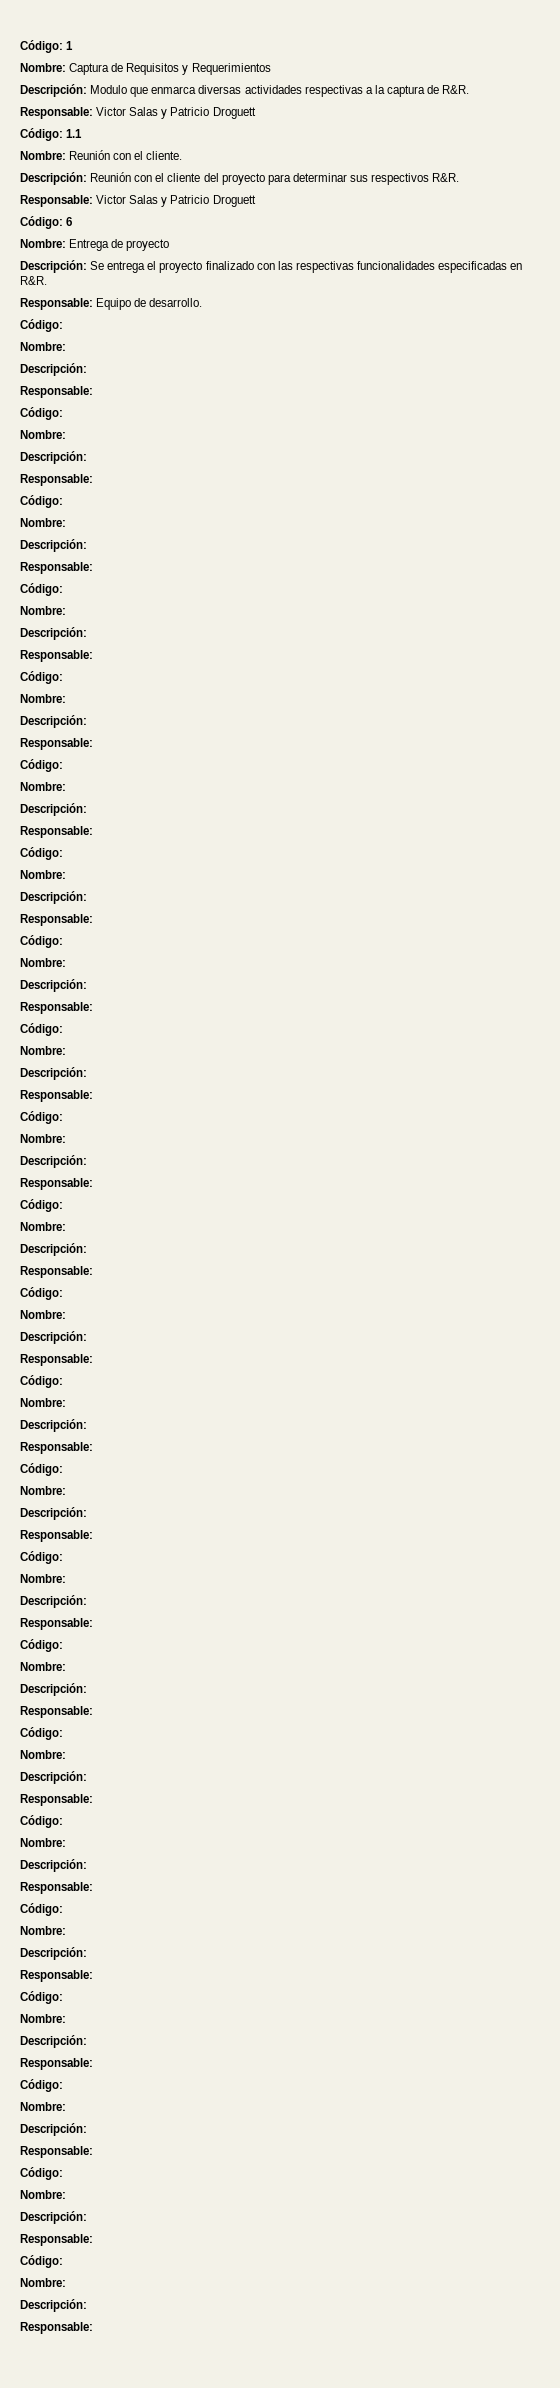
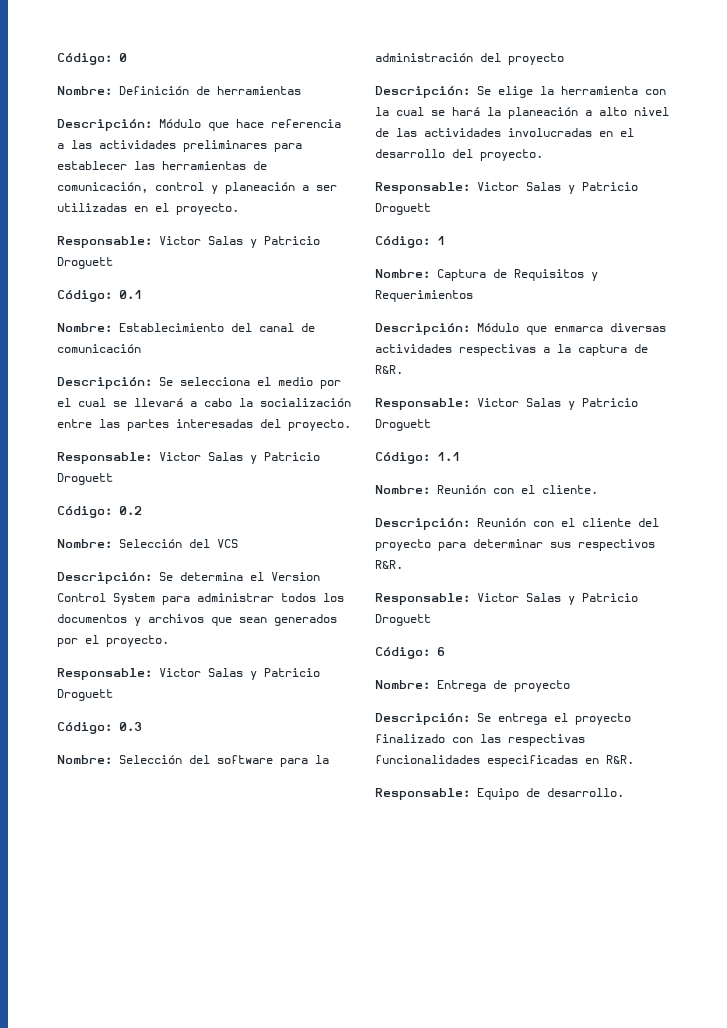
[20,40,63,53] Código: -> [57,53,127,65] [57,86,301,95] [57,119,341,131] [57,140,302,152] [57,161,267,170] [57,182,337,194] [57,203,239,215] [57,236,320,248] [57,257,113,269] [57,290,142,302] [57,323,315,332] [57,344,141,353] [57,377,341,389] [57,398,351,407] [57,419,351,431] [57,452,320,464] [57,473,113,485] [57,506,142,518] [57,539,238,548] [57,572,320,584] [57,593,344,605] [57,614,337,626] [57,635,169,647] [57,668,320,680] [57,689,113,701] [57,722,142,734] [57,755,329,767] [375,53,564,65] [375,86,666,98] [375,107,669,119] [375,128,634,137] [375,149,543,161] [375,182,638,194] [375,203,431,215] [375,236,430,248] Código: 0 // Nombre: Definición de herramientas // Descripción: Módulo que hace referencia a las actividades preliminares para establecer las herramientas de comunicación, control y planeación a ser utilizadas en el proyecto. // Responsable: Victor Salas y Patricio Droguett // Código: 0.1 // Nombre: Establecimiento del canal de comunicación // Descripción: Se selecciona el medio por el cual se llevará a cabo la socialización entre las partes interesadas del proyecto. // Responsable: Victor Salas y Patricio Droguett // Código: 0.2 // Nombre: Selección del VCS // Descripción: Se determina el Version Control System para administrar todos los documentos y archivos que sean generados por el proyecto. // Responsable: Victor Salas y Patricio Droguett // Código: 0.3 // Nombre: Selección del software para la administración del proyecto // Descripción: Se elige la herramienta con la cual se hará la planeación a alto nivel de las actividades involucradas en el desarrollo del proyecto. // Responsable: Victor Salas y Patricio Droguett // Código:
[90,85,128,94] Modulo -> [477,323,519,332] Módulo
[20,319,63,332] [20,342,66,351] [20,363,87,376] [20,386,93,398] [20,407,63,420] [20,430,66,439] [20,451,87,464] [20,474,93,486] [20,495,63,508] [20,518,66,527] [20,539,87,552] [20,562,93,574] [20,583,63,596] [20,606,66,615] [20,627,87,640] [20,650,93,662] [20,671,63,684] [20,694,66,703] [20,715,87,728] [20,738,93,750] [20,759,63,772] [20,782,66,791] [20,803,87,816] [20,826,93,838] [20,847,63,860] [20,870,66,879] [20,891,87,904] [20,914,93,926] [20,935,63,948] [20,958,66,967] [20,979,87,992] [20,1002,93,1014] [20,1023,63,1036] [20,1046,66,1055] [20,1067,87,1080] [20,1090,93,1102] [20,1111,63,1124] [20,1134,66,1143] [20,1155,87,1168] [20,1178,93,1190] [20,1199,63,1212] [20,1222,66,1231] [20,1243,87,1256] [20,1266,93,1278] [20,1287,63,1300] [20,1310,66,1319] [20,1331,87,1344] [20,1354,93,1366] [20,1375,63,1388] [20,1398,66,1407] [20,1419,87,1432] [20,1442,93,1454] [20,1463,63,1476] [20,1486,66,1495] [20,1507,87,1520] [20,1530,93,1542] [20,1551,63,1564] [20,1574,66,1583] [20,1595,87,1608] [20,1618,93,1630] [20,1639,63,1652] [20,1662,66,1671] [20,1683,87,1696] [20,1706,93,1718] [20,1727,63,1740] [20,1750,66,1759] [20,1771,87,1784] [20,1794,93,1806] [20,1815,63,1828] [20,1838,66,1847] [20,1859,87,1872] [20,1882,93,1894] [20,1903,63,1916] [20,1926,66,1935] [20,1947,87,1960] [20,1970,93,1982] [20,1991,63,2004] [20,2014,66,2023] [20,2035,87,2048] [20,2058,93,2070] [20,2079,63,2092] [20,2102,66,2111] [20,2123,87,2136] [20,2146,93,2158] [20,2167,63,2180] [20,2190,66,2199] [20,2211,87,2224] [20,2234,93,2246] [20,2255,63,2268] [20,2278,66,2287] [20,2299,87,2312] [20,2322,93,2334] // Código: // Nombre: // Descripción: // Responsable: // Código: // Nombre: // Descripción: // Responsable: // Código: // Nombre: // Descripción: // Responsable: // Código: // Nombre: // Descripción: // Responsable: // Código: // Nombre: // Descripción: // Responsable: // Código: // Nombre: // Descripción: // Responsable: // Código: // Nombre: // Descripción: // Responsable: // Código: // Nombre: // Descripción: // Responsable: // Código: // Nombre: // Descripción: // Responsable: // Código: // Nombre: // Descripción: // Responsable: // Código: // Nombre: // Descripción: // Responsable: // Código: // Nombre: // Descripción: // Responsable: // Código: // Nombre: // Descripción: // Responsable: // Código: // Nombre: // Descripción: // Responsable: // Código: // Nombre: // Descripción: // Responsable: // Código: // Nombre: // Descripción: // Responsable: // Código: // Nombre: // Descripción: // Responsable: // Código: // Nombre: // Descripción: // Responsable: // Código: // Nombre: // Descripción: // Responsable: // Código: // Nombre: // Descripción: // Responsable: // Código: // Nombre: // Descripción: // Responsable: // Código: // Nombre: // Descripción: // Responsable: // Código: // Nombre: // Descripción: // Responsable: -> (624, 792) none

